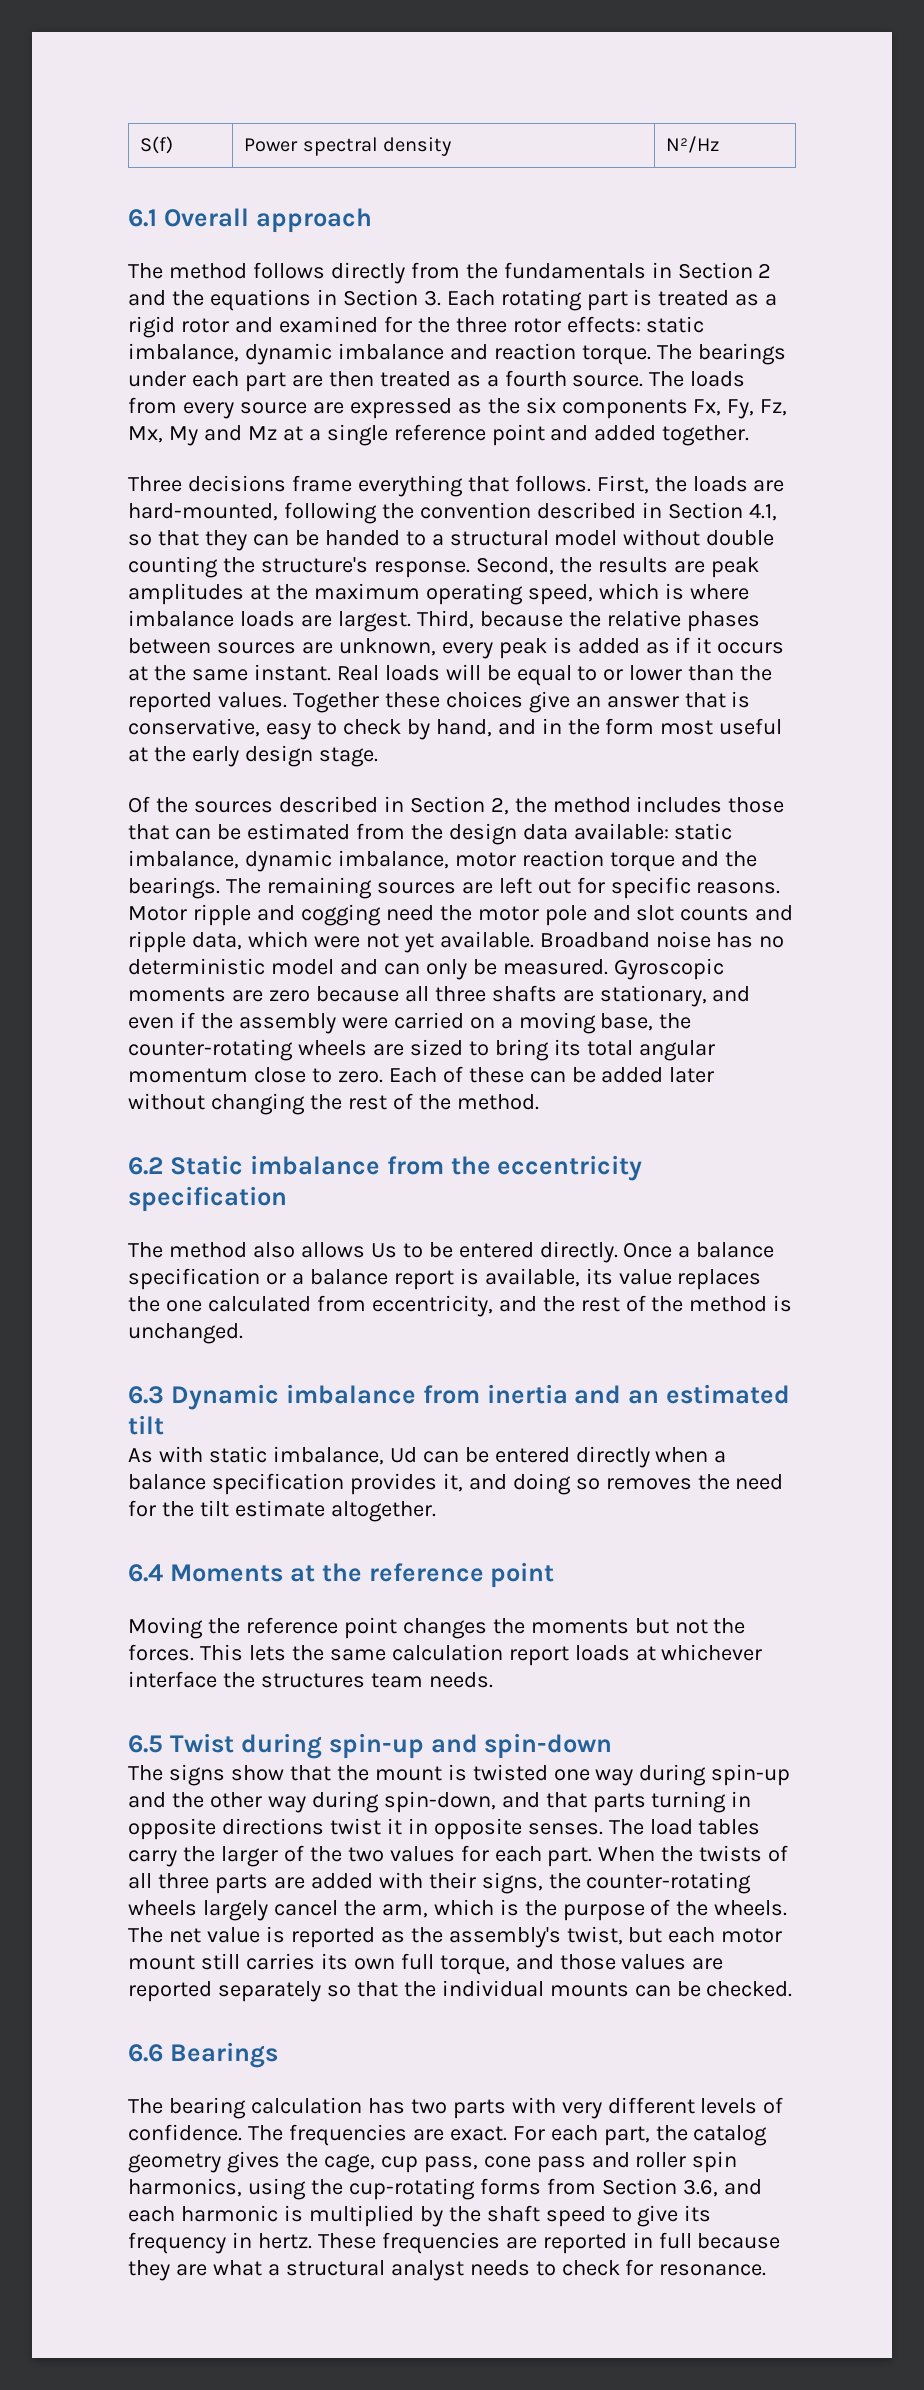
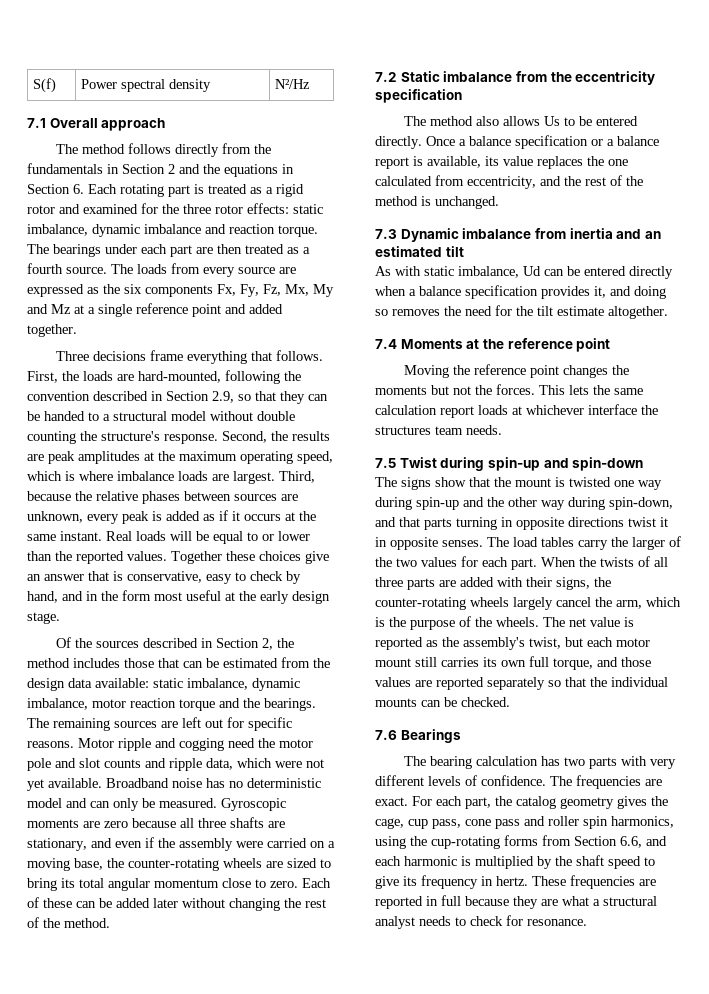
[128,209,157,227] 6.1 -> [27,118,46,128] 7.1
[423,290,441,306] 3. -> [73,184,84,194] 6.
[748,503,777,521] 4.1, -> [212,391,234,403] 2.9,
[128,1157,163,1175] 6.2 -> [375,72,397,82] 7.2
[128,1386,164,1404] 6.3 -> [375,229,397,239] 7.3
[128,1564,163,1582] 6.4 -> [375,339,397,349] 7.4
[128,1735,163,1753] 6.5 -> [375,458,396,468] 7.5
[128,2044,163,2062] 6.6 -> [375,730,397,740] 7.6
[682,2179,718,2197] 3.6, -> [620,836,642,848] 6.6,

